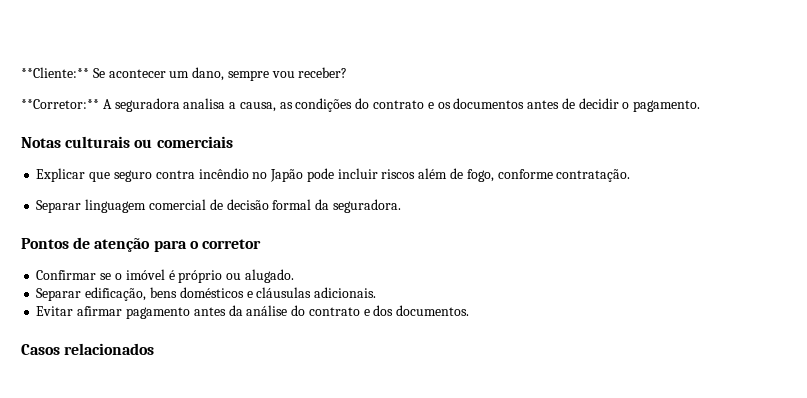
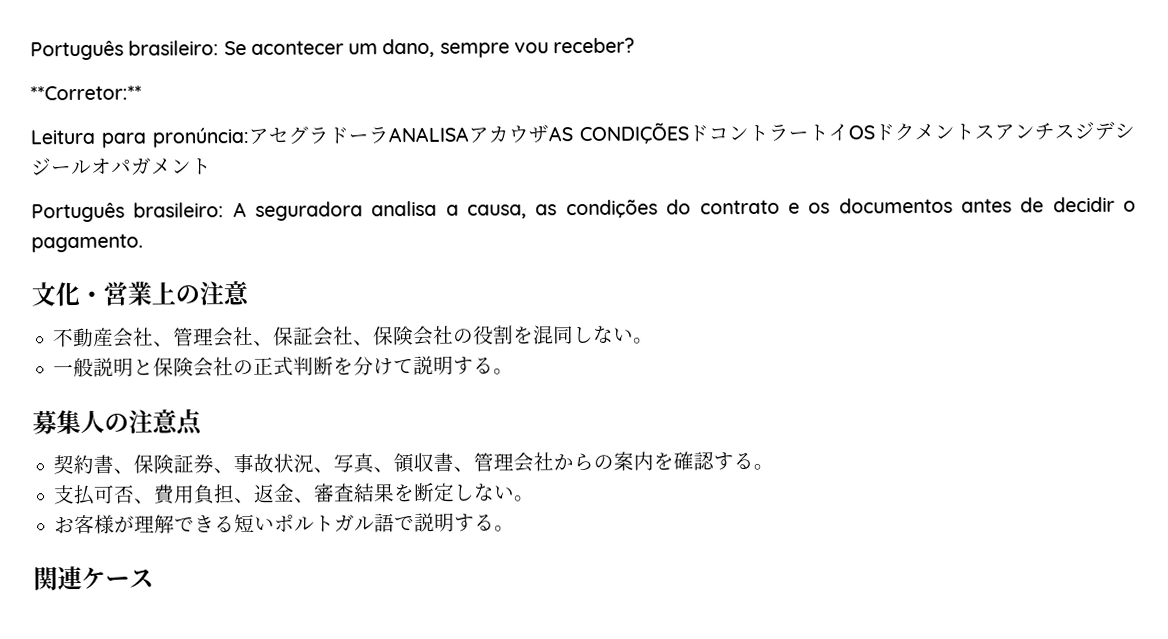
[21,67,89,78] **Cliente:** -> [30,40,220,61] Português brasileiro:
(99, 104) none -> [30,121,1135,148] [31,157,212,176] [31,202,225,223] // Leitura para pronúncia:アセグラドーラANALISAアカウザAS CONDIÇÕESドコントラートイOSドクメントスアンチスジデシジールオパガメント // Português brasileiro:
[21,136,233,148] [36,168,631,182] [36,199,401,213] [21,237,261,252] [36,269,294,283] [36,287,377,301] [36,305,470,319] [21,343,155,355] Notas culturais ou comerciais // Explicar que seguro contra incêndio no Japão pode incluir riscos além de fogo, conforme contratação. // Separar linguagem comercial de decisão formal da seguradora. // Pontos de atenção para o corretor // Confirmar se o imóvel é próprio ou alugado. // Separar edificação, bens domésticos e cláusulas adicionais. // Evitar afirmar pagamento antes da análise do contrato e dos documentos. // Casos relacionados -> [31,280,250,307] [53,325,655,348] [53,355,515,378] [32,408,203,436] [53,451,775,475] [53,482,536,506] [54,512,516,535] [33,565,154,591] 文化・営業上の注意 // 不動産会社、管理会社、保証会社、保険会社の役割を混同しない。 // 一般説明と保険会社の正式判断を分けて説明する。 // 募集人の注意点 // 契約書、保険証券、事故状況、写真、領収書、管理会社からの案内を確認する。 // 支払可否、費用負担、返金、審査結果を断定しない。 // お客様が理解できる短いポルトガル語で説明する。 // 関連ケース

